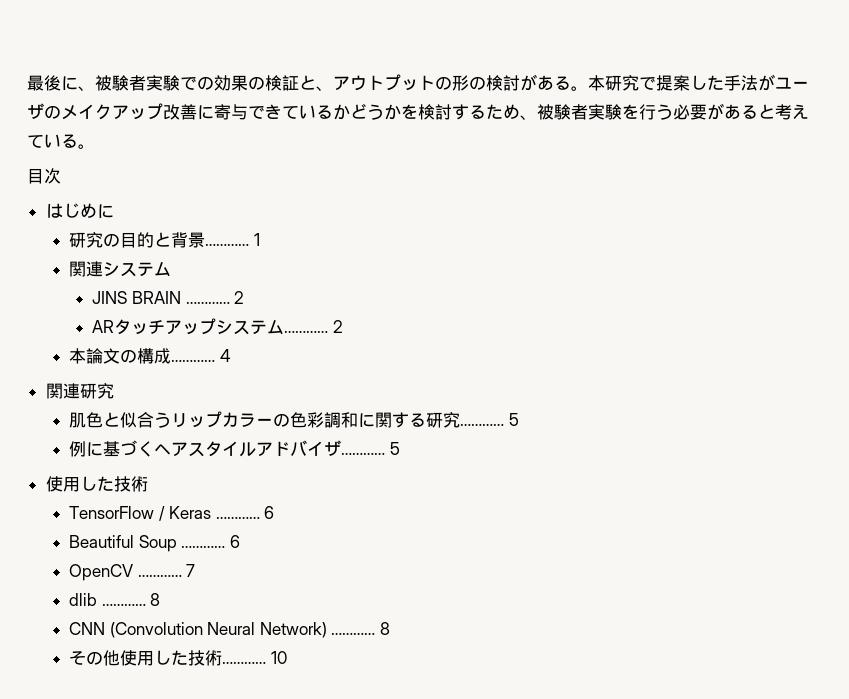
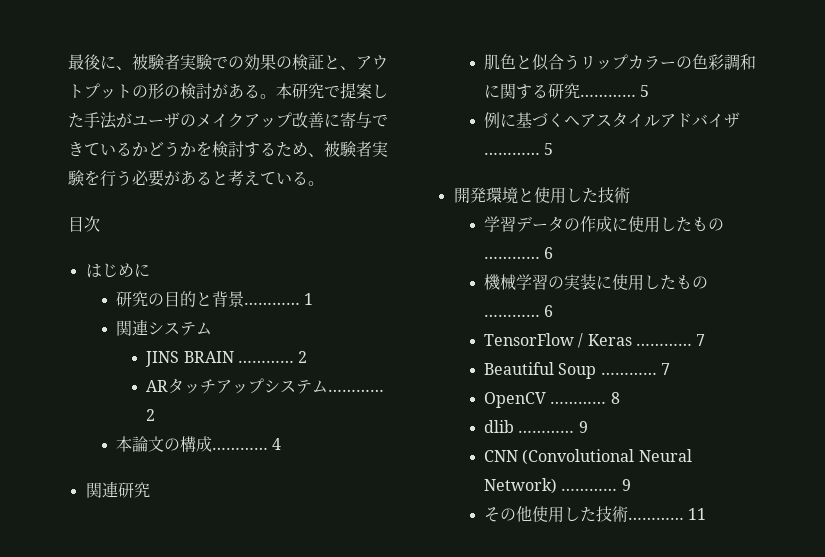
[45,476,148,492] 使用した技術 -> [453,187,630,204] [483,216,724,233] [483,247,554,259] [483,274,708,291] [483,305,554,317] 開発環境と使用した技術 // 学習データの作成に使用したもの………… 6 // 機械学習の実装に使用したもの………… 6
[264,506,275,519] 6 -> [696,334,706,346] 7
[229,535,240,548] 6 -> [660,363,670,375] 7
[186,564,196,577] 7 -> [610,392,620,404] 8
[150,593,161,606] 8 -> [578,421,588,433] 9
[109,622,203,638] (Convolution -> [522,449,635,465] (Convolutional
[379,622,390,635] 8 -> [621,479,631,491] 9
[270,651,287,664] 10 -> [688,508,707,520] 11

